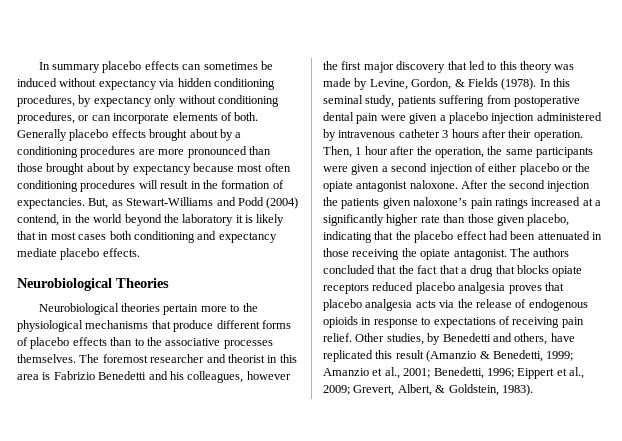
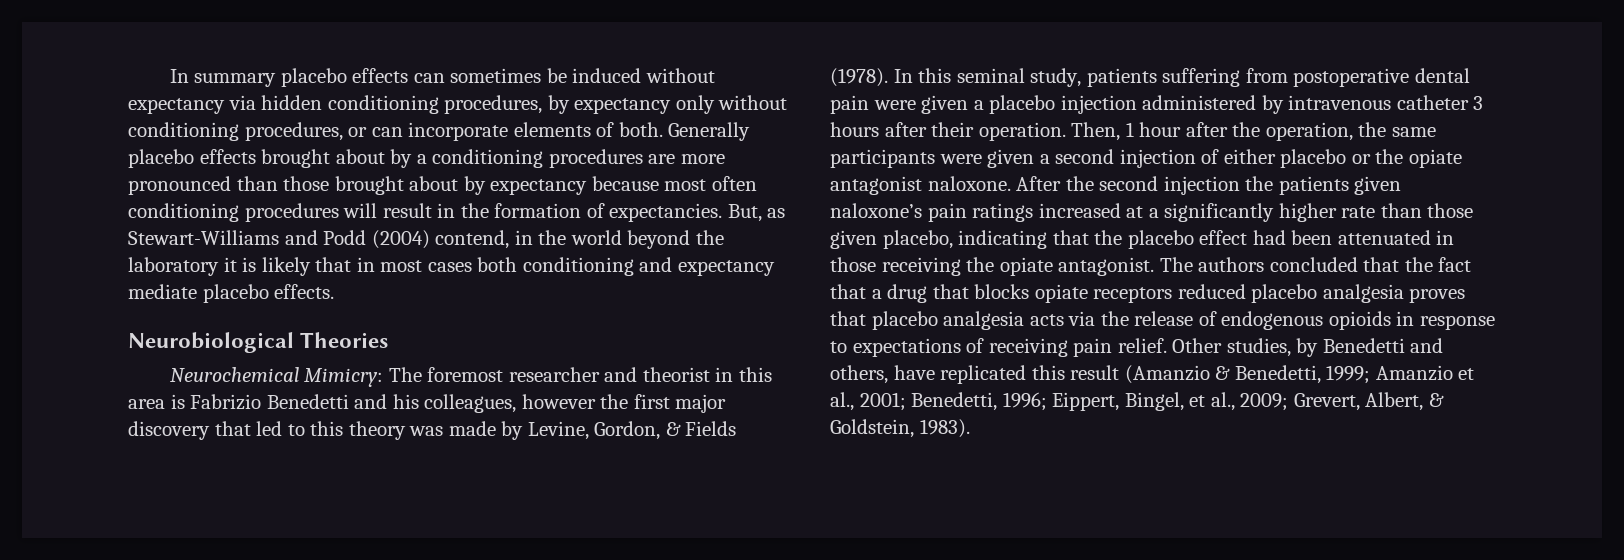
[38,303,258,315] [17,320,291,332] [17,337,273,349] [17,354,76,363] Neurobiological theories pertain more to the physiological mechanisms that produce different forms of placebo effects than to the associative processes themselves. -> [169,367,384,387] Neurochemical Mimicry:
[517,368,555,379] Eippert -> [1052,392,1184,411] Eippert, Bingel,

